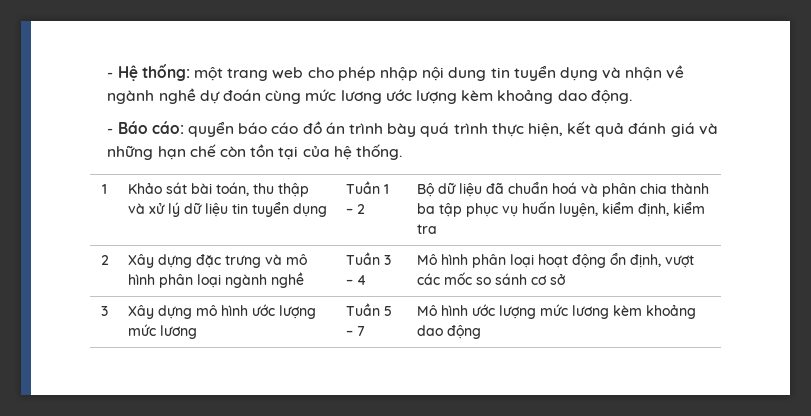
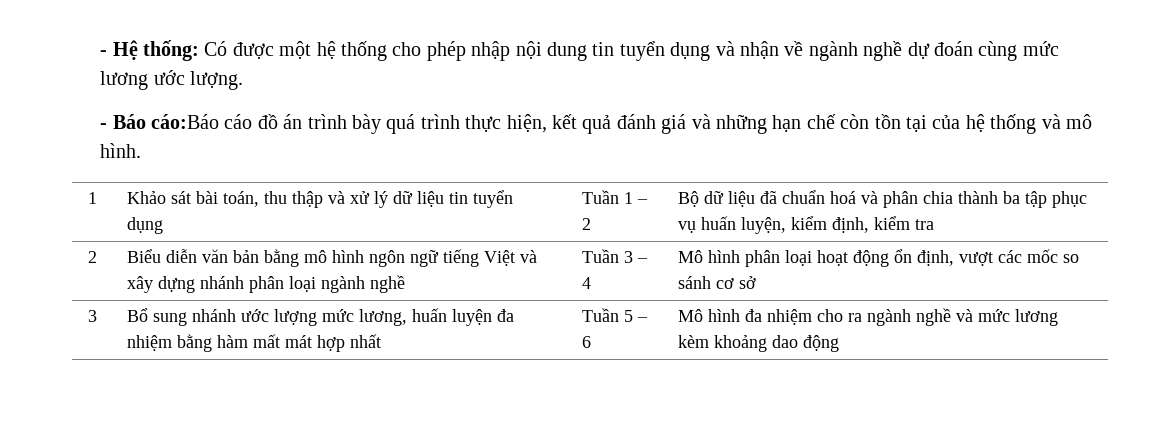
[194,67,304,81] một trang web -> [204,41,387,61] Có được một hệ thống
[415,89,632,104] lượng kèm khoảng dao động. -> [189,71,243,90] lượng.
[151,121,268,137] cáo: quyển báo -> [150,114,219,129] cáo:Báo
[355,144,402,160] thống. -> [990,114,1092,134] [100,143,142,158] thống và mô hình.
[127,254,307,268] [127,274,155,285] Xây dựng đặc trưng và mô hình -> [127,249,538,267] [127,276,245,293] Biểu diễn văn bản bằng mô hình ngôn ngữ tiếng Việt và xây dựng nhánh
[127,304,316,319] [127,324,197,339] Xây dựng mô hình ước lượng mức lương -> [127,308,515,326] [127,334,382,352] Bổ sung nhánh ước lượng mức lương, huấn luyện đa nhiệm bằng hàm mất mát hợp nhất
[356,326,365,336] [416,304,536,319] 7 | Mô hình ước lượng -> [582,336,592,348] [678,308,974,326] 6 | Mô hình đa nhiệm cho ra ngành nghề và

